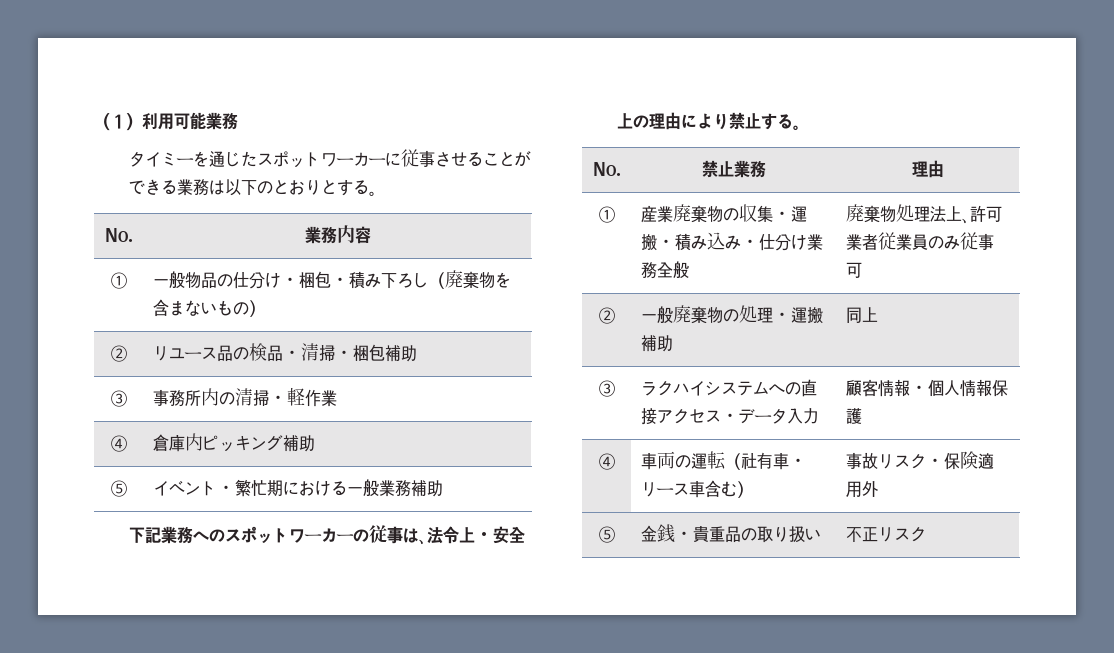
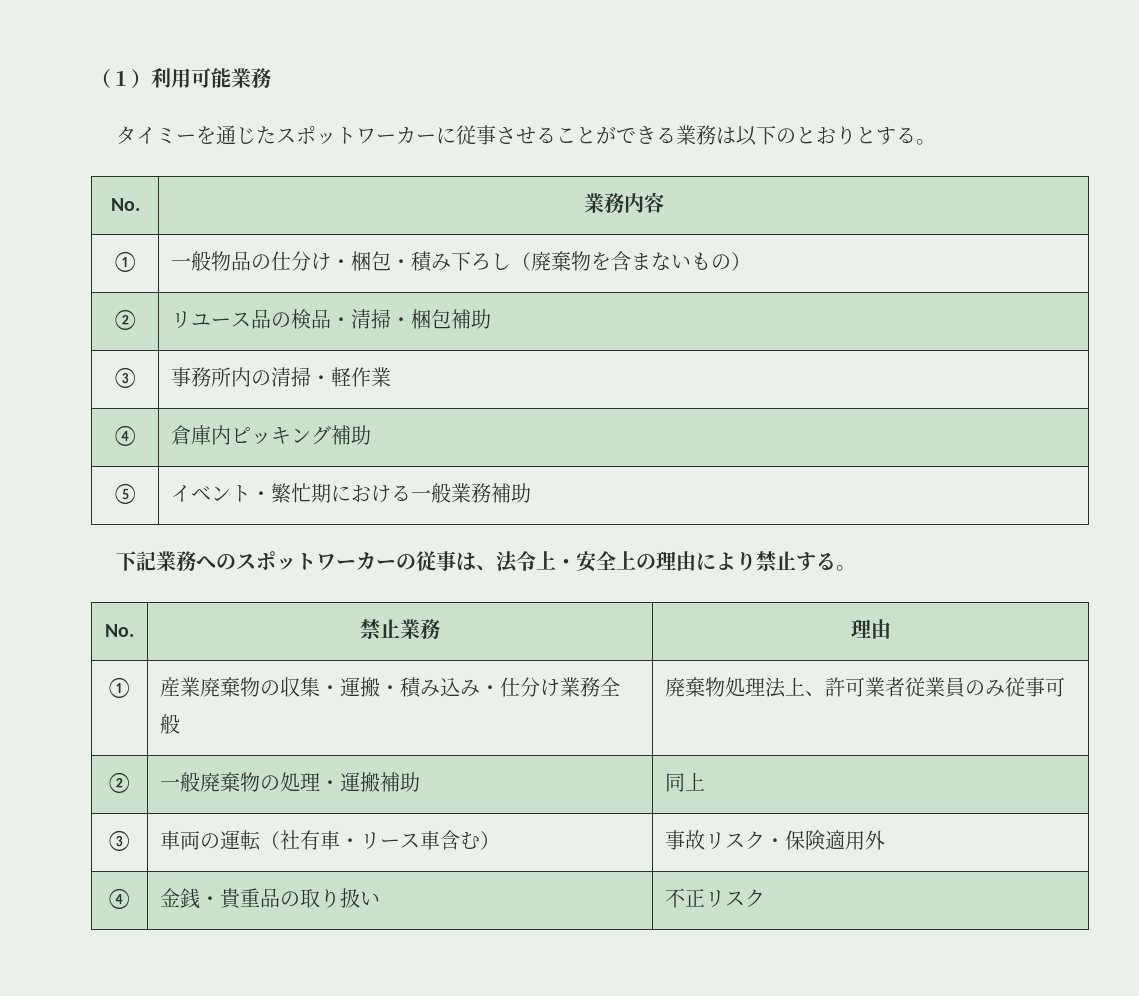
[641,379,818,397] [641,408,820,425] [846,379,1009,397] [846,408,863,424] [599,453,615,470] | ラクハイシステムへの直接アクセス・データ入力 | 顧客情報・個人情報保護 // ④ -> (133, 840) none
[599,526,615,543] ⑤ -> [106,888,133,909] ④

